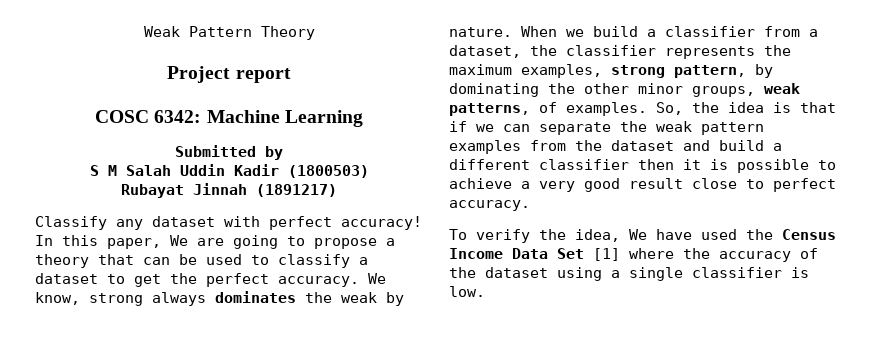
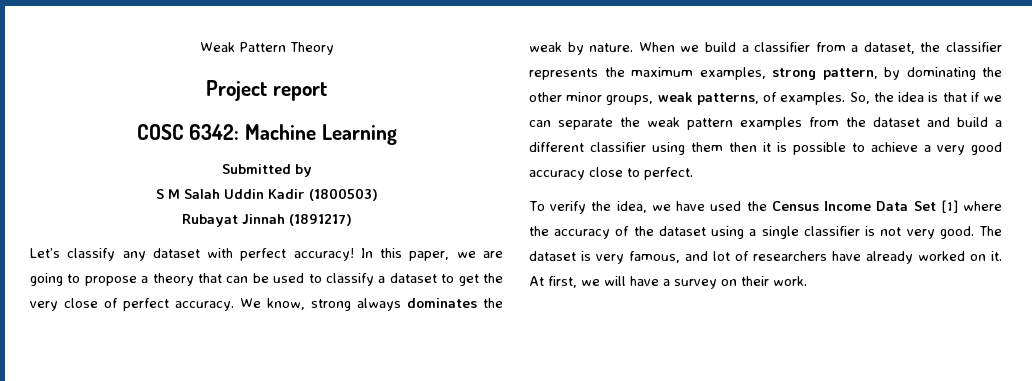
[35,216,107,230] Classify -> [30,248,116,261] Let’s classify
[170,235,188,246] We -> [456,251,476,258] we
(197, 278) none -> [30,298,118,311] very close of
(629, 164) none -> [652,142,723,155] using them
[629,178,683,189] result -> [529,170,585,180] accuracy
[773,178,836,192] [449,200,530,211] perfect accuracy. -> [644,167,693,180] perfect.
[629,229,647,240] We -> [651,204,671,211] we
[449,286,485,297] low. -> [880,226,1002,239] [529,251,1002,264] [529,276,807,289] not very good. The dataset is very famous, and lot of researchers have already worked on it. At first, we will have a survey on their work.

